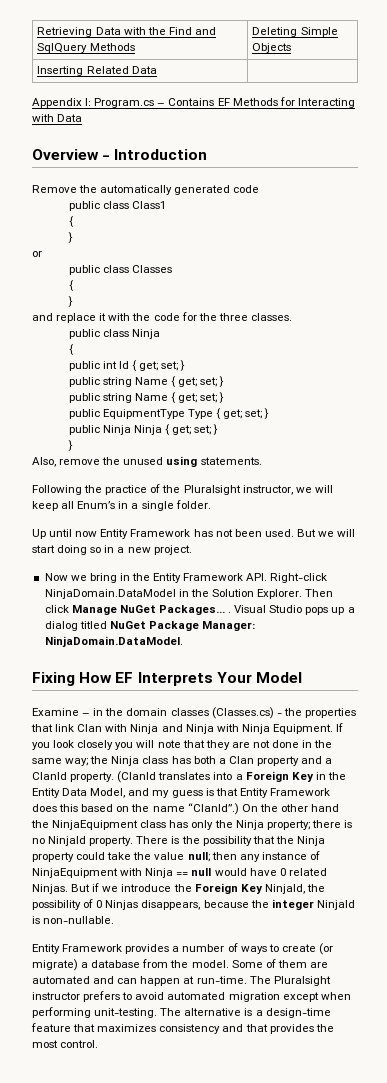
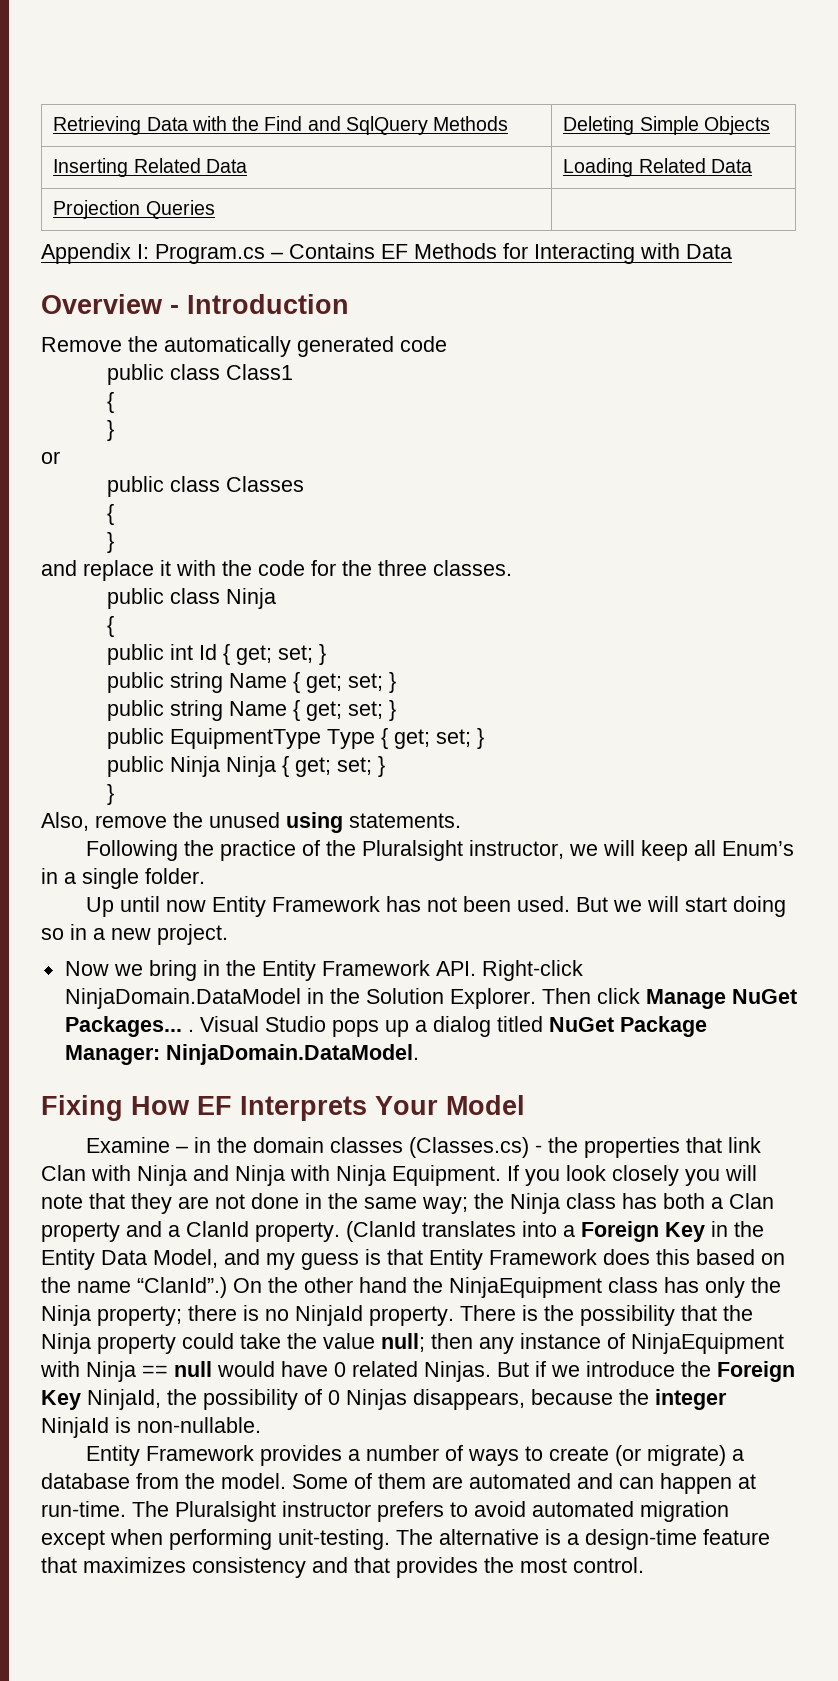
(157, 70) none -> [563,158,752,177] [53,200,215,219] | Loading Related Data // Projection Queries

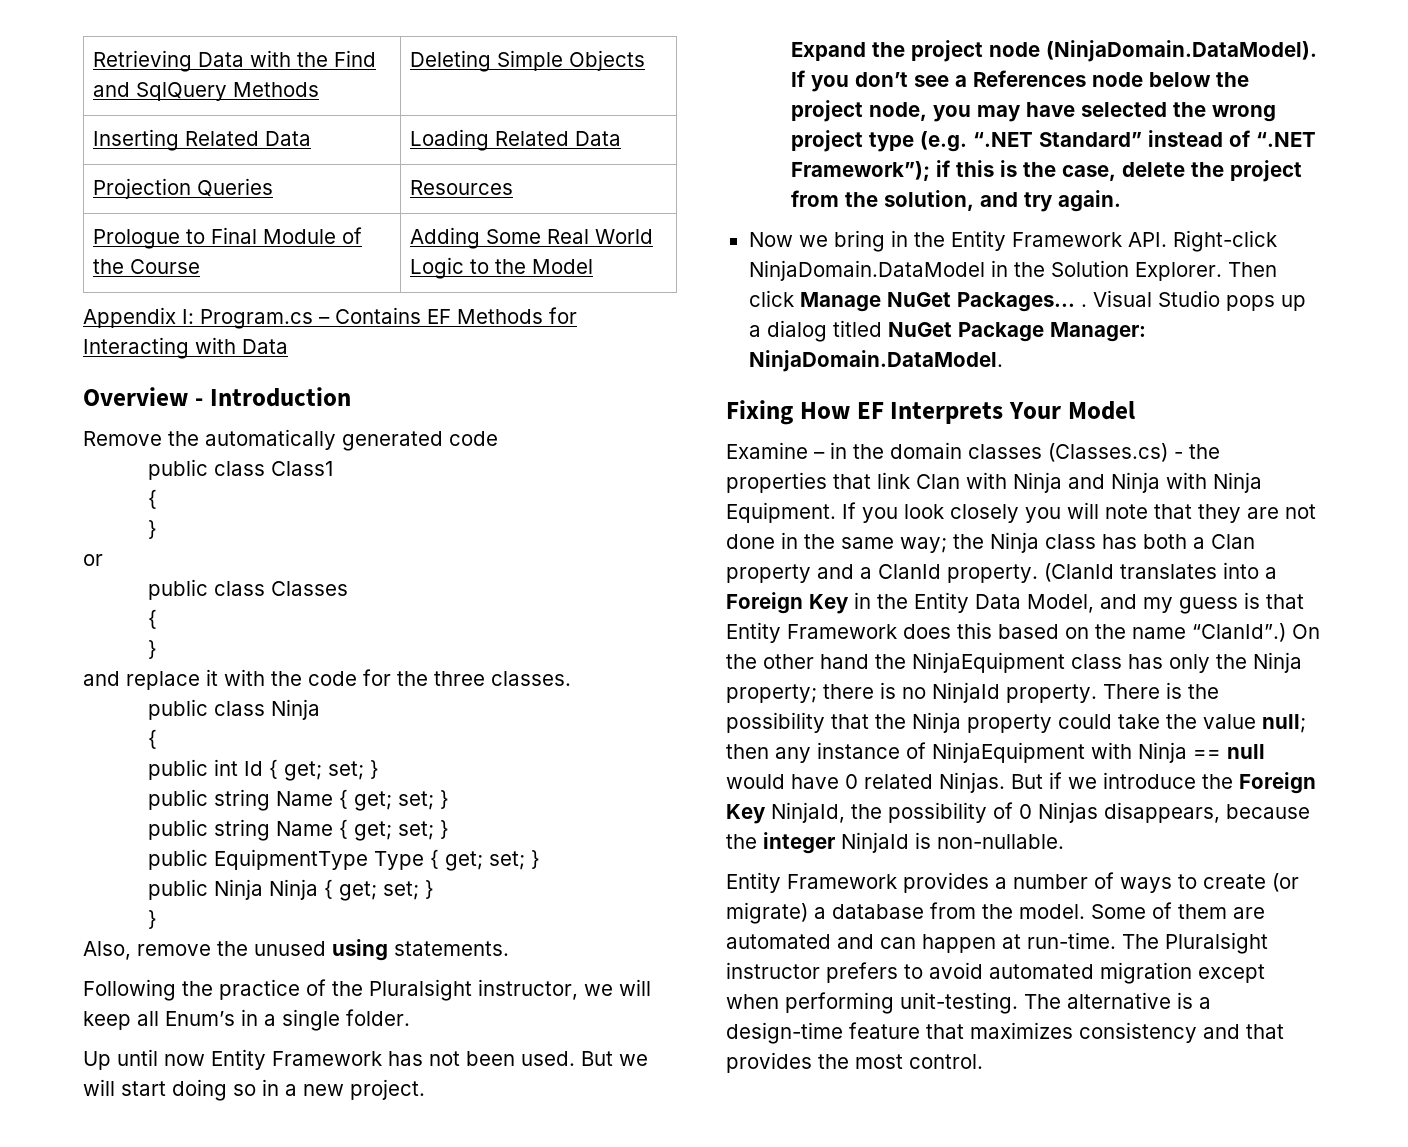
(215, 209) none -> [409,180,513,195] [92,227,362,249] [92,259,200,274] [409,227,653,249] [409,257,593,279] Resources // Prologue to Final Module of the Course | Adding Some Real World Logic to the Model
(228, 934) none -> [790,40,1317,62] [790,70,1249,92] [790,100,1276,122] [790,130,1316,152] [790,160,1302,182] [790,190,1121,212] // Expand the project node (NinjaDomain.DataModel). If you don’t see a References node below the project node, you may have selected the wrong project type (e.g. “.NET Standard” instead of “.NET Framework”); if this is the case, delete the project from the solution, and try again.

